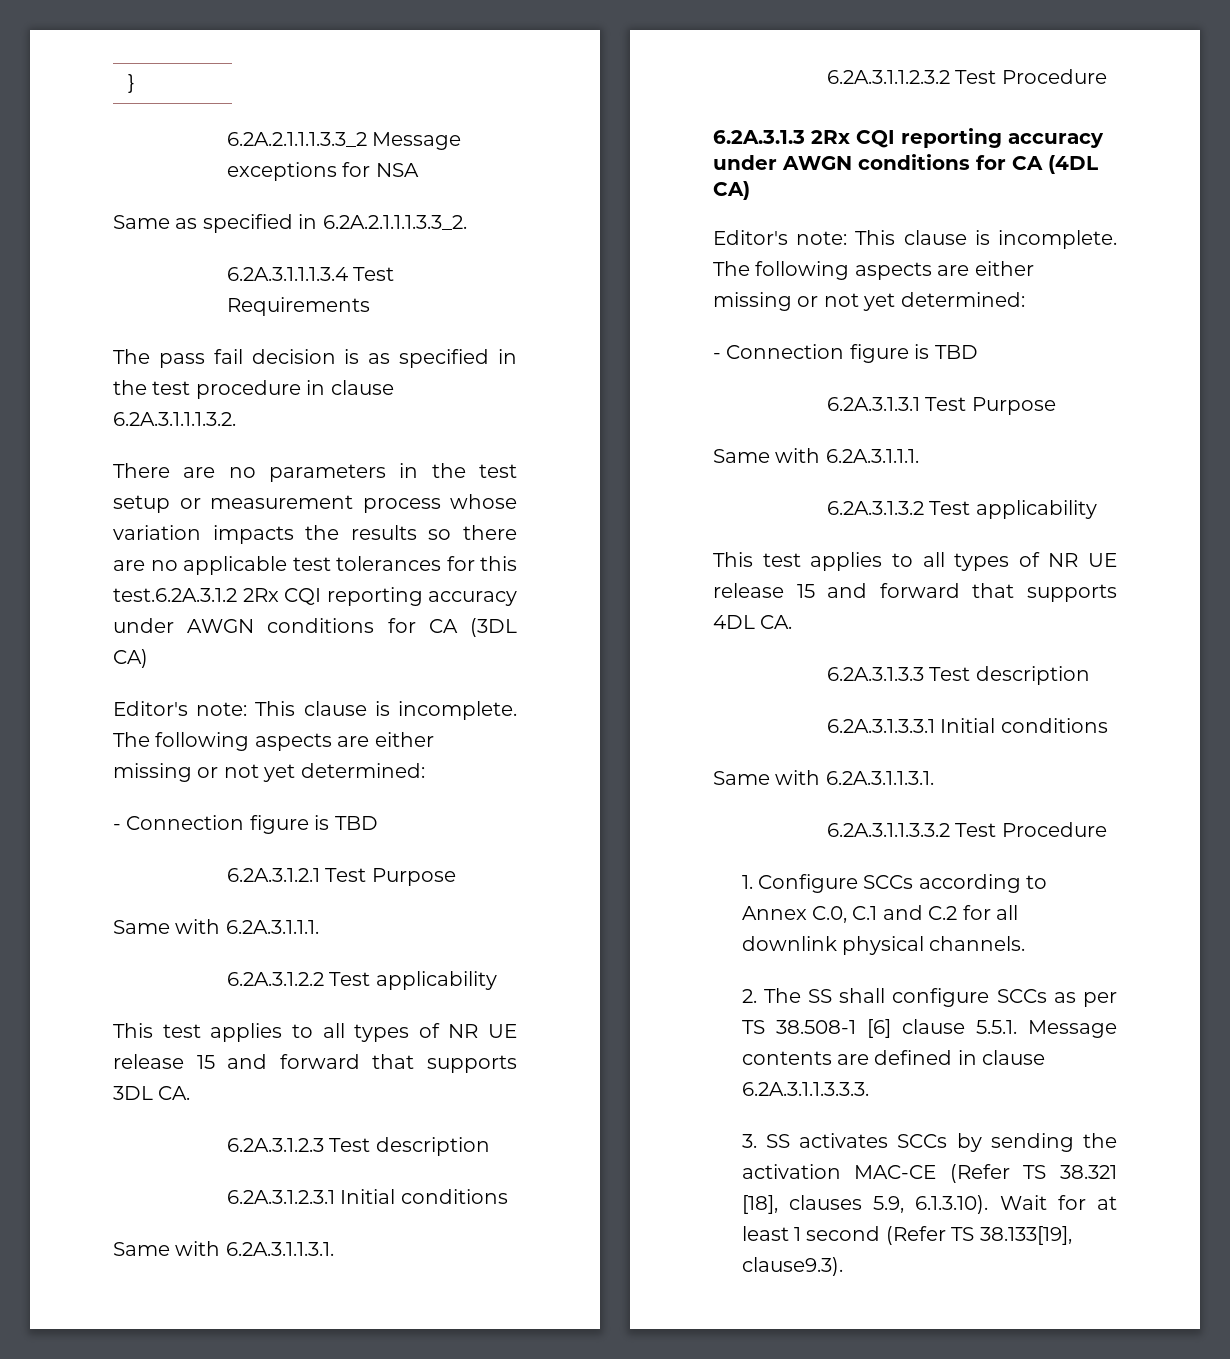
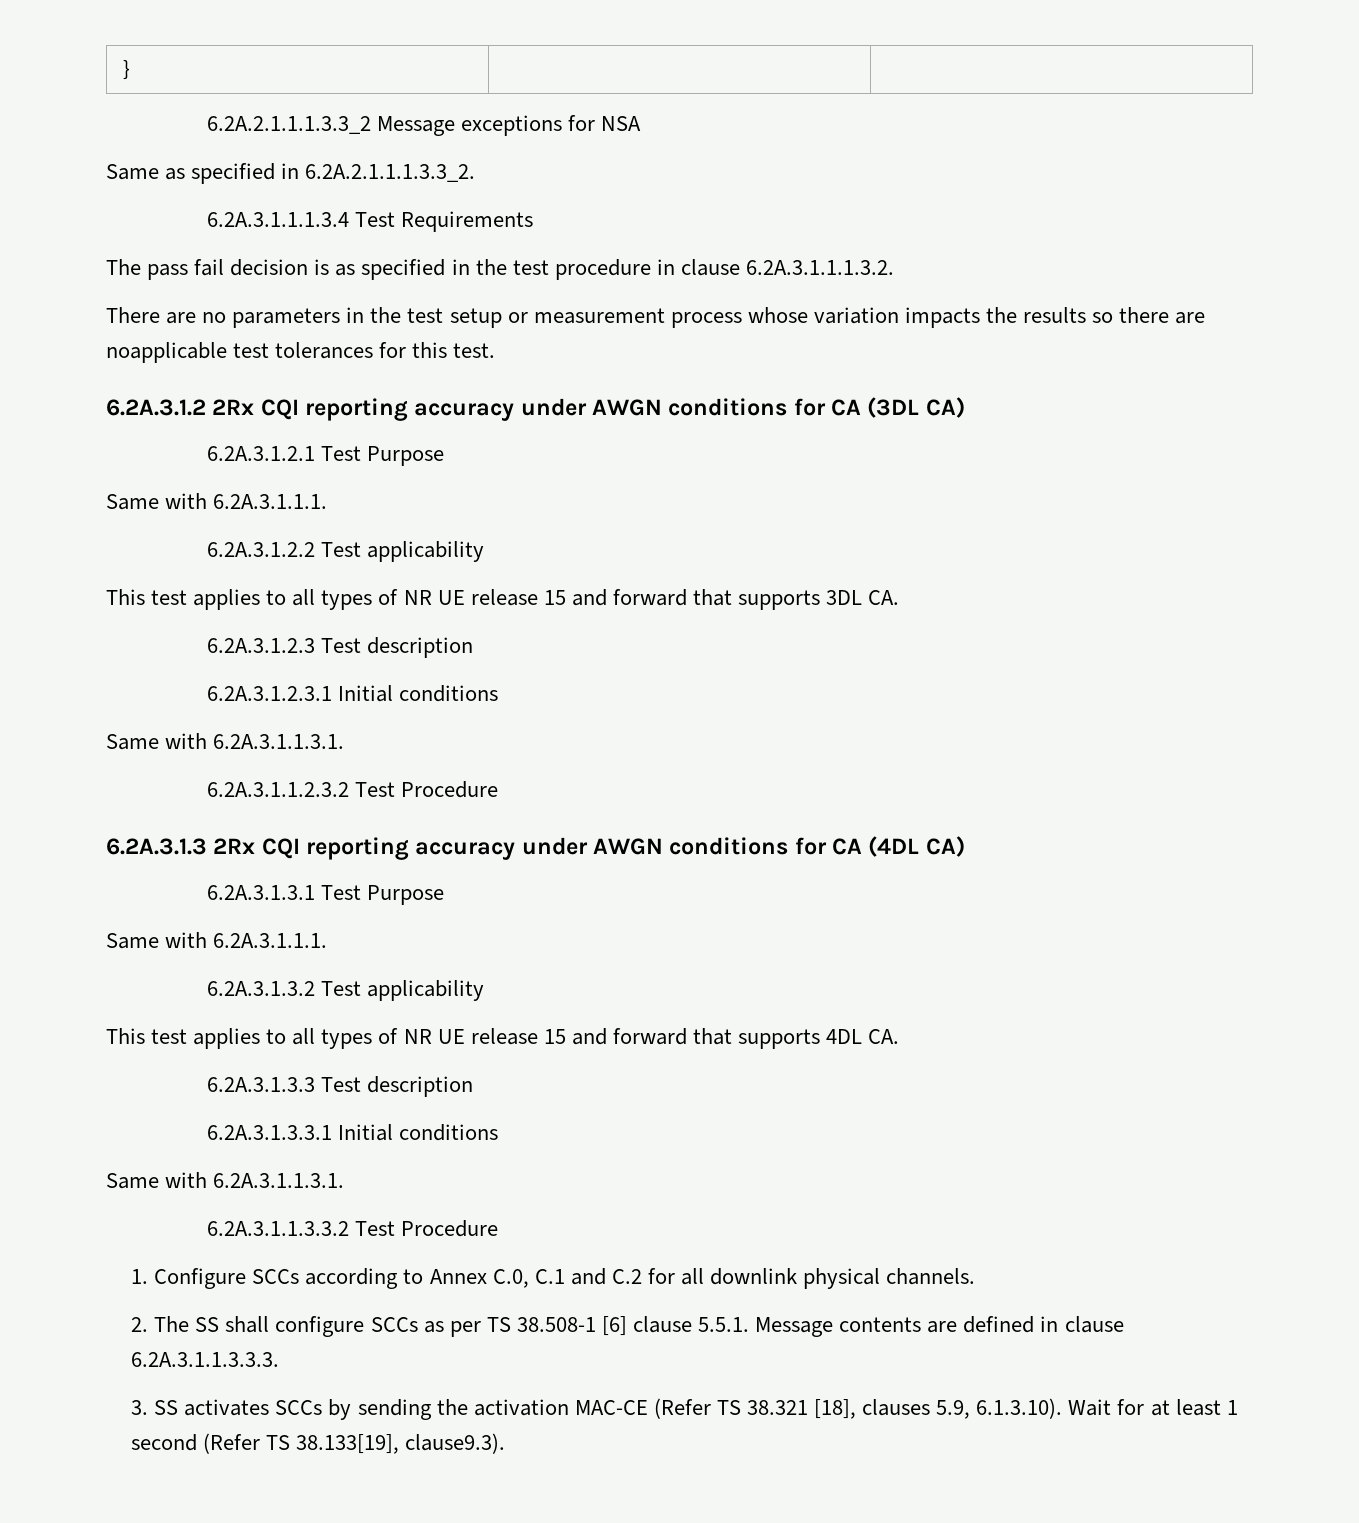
[150,556,287,575] no applicable -> [106,342,227,363] noapplicable
[113,588,237,602] test.6.2A.3.1.2 -> [453,343,496,358] [106,399,206,416] test. // 6.2A.3.1.2
[113,701,517,720] [113,732,434,751] [113,763,425,782] [113,815,378,834] // Editor's note: This clause is incomplete. The following aspects are either missing or not yet determined: // - Connection figure is TBD -> (965, 407) none
[713,230,1117,249] [713,261,1034,280] [713,292,1025,311] [713,344,978,363] // Editor's note: This clause is incomplete. The following aspects are either missing or not yet determined: // - Connection figure is TBD -> (965, 846) none

